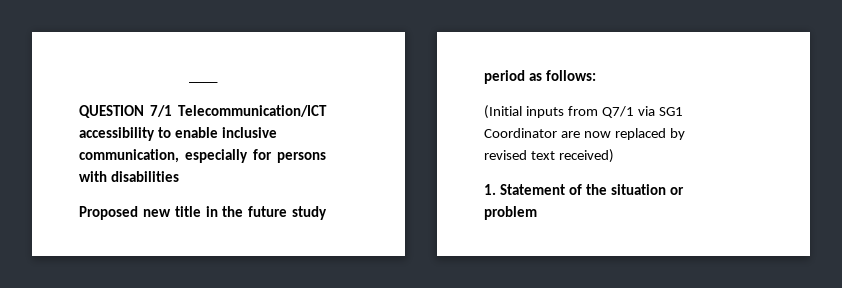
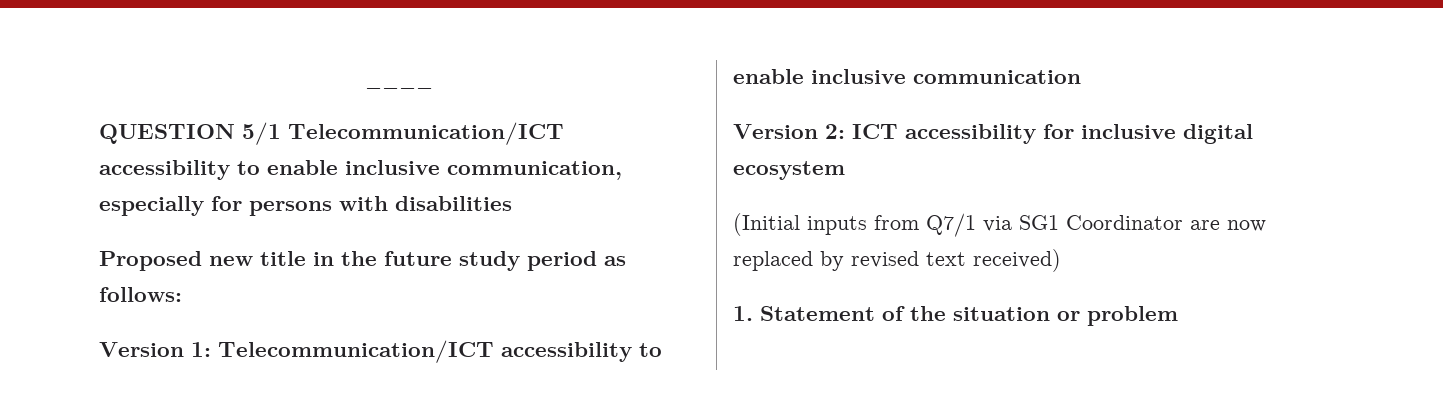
[150,105,172,117] 7/1 -> [242,122,281,145] 5/1
(596, 75) none -> [99,340,662,363] [733,69,1081,84] [733,124,1253,144] [733,161,845,180] // Version 1: Telecommunication/ICT accessibility to enable inclusive communication // Version 2: ICT accessibility for inclusive digital ecosystem

